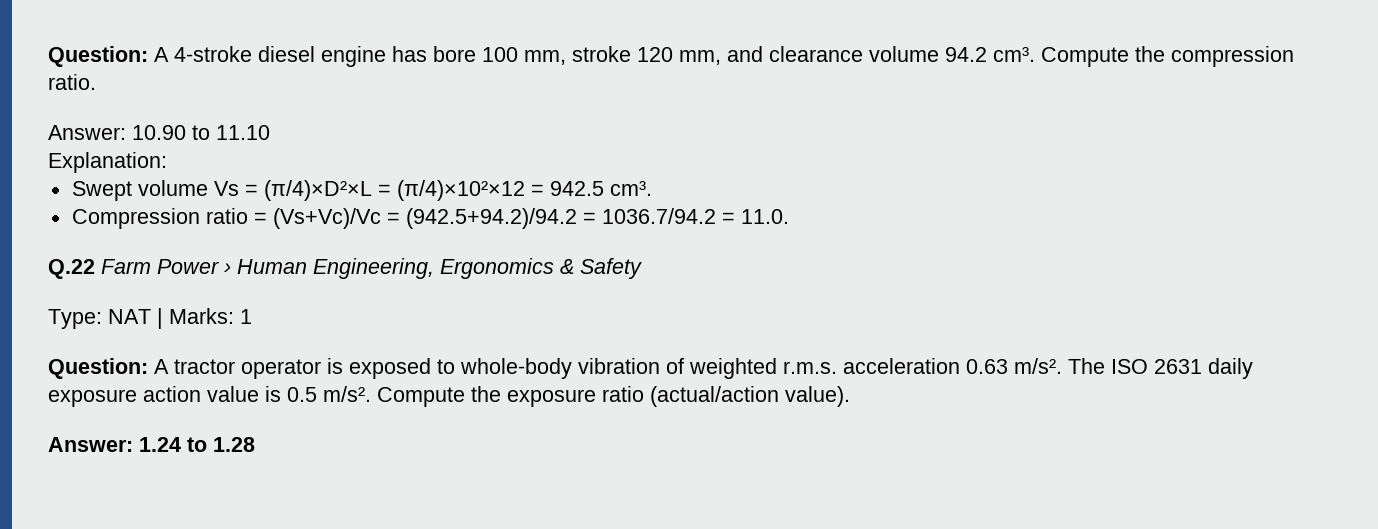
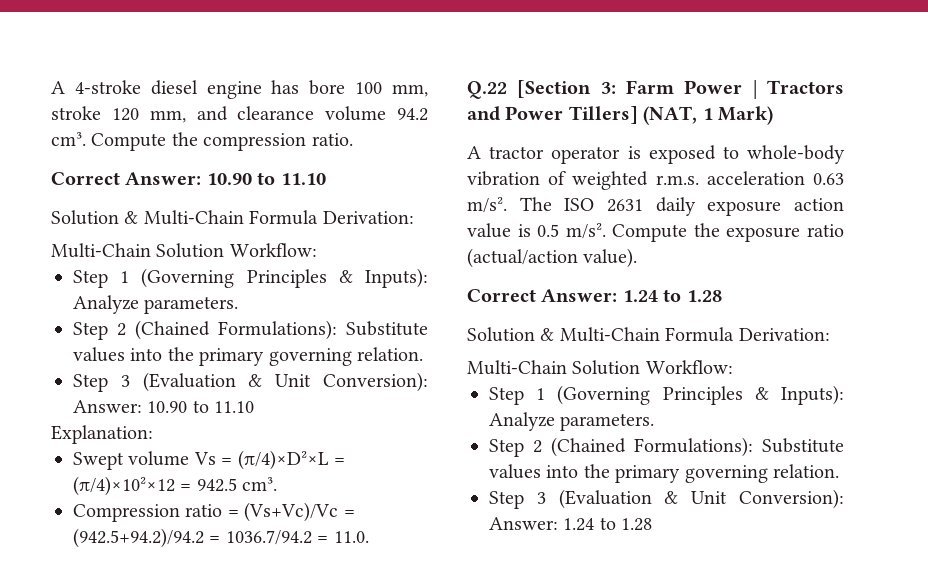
[48,46,148,67] Question: -> (51, 87) none
(96, 82) none -> [51,172,326,185] [51,210,414,225] [51,243,317,258] [73,268,428,288] [73,295,239,314] [73,320,428,340] [73,347,423,366] [73,372,429,392] Correct Answer: 10.90 to 11.10 // Solution & Multi-Chain Formula Derivation: // Multi-Chain Solution Workflow: // Step 1 (Governing Principles & Inputs): Analyze parameters. // Step 2 (Chained Formulations): Substitute values into the primary governing relation. // Step 3 (Evaluation & Unit Conversion):
[101,258,642,279] [48,308,252,329] [48,358,148,379] Farm Power › Human Engineering, Ergonomics & Safety // Type: NAT | Marks: 1 // Question: -> [517,80,844,99] [467,106,773,125] [Section 3: Farm Power | Tractors and Power Tillers] (NAT, 1 Mark) //
[48,437,255,452] Answer: 1.24 to 1.28 -> [467,289,722,302] [467,327,830,342] [467,360,733,375] [489,385,844,405] [489,412,655,431] [489,437,844,457] [489,464,839,483] [489,489,844,509] [489,517,653,531] Correct Answer: 1.24 to 1.28 // Solution & Multi-Chain Formula Derivation: // Multi-Chain Solution Workflow: // Step 1 (Governing Principles & Inputs): Analyze parameters. // Step 2 (Chained Formulations): Substitute values into the primary governing relation. // Step 3 (Evaluation & Unit Conversion): Answer: 1.24 to 1.28

